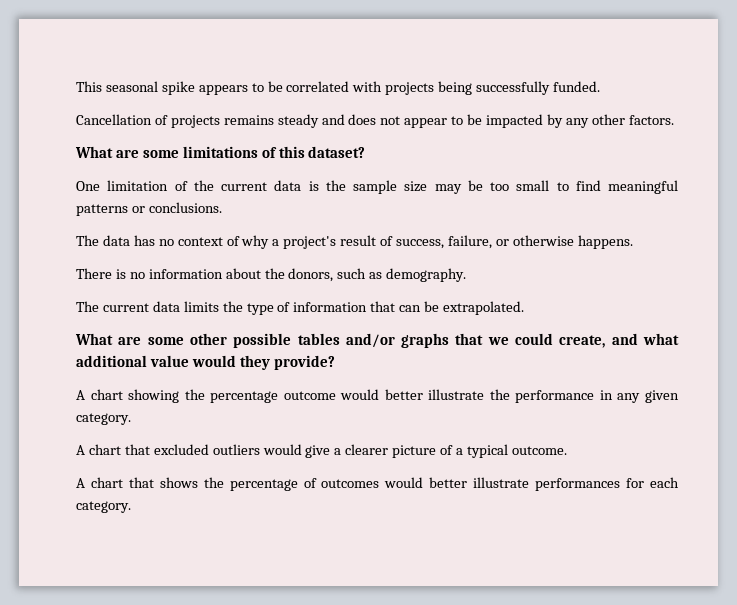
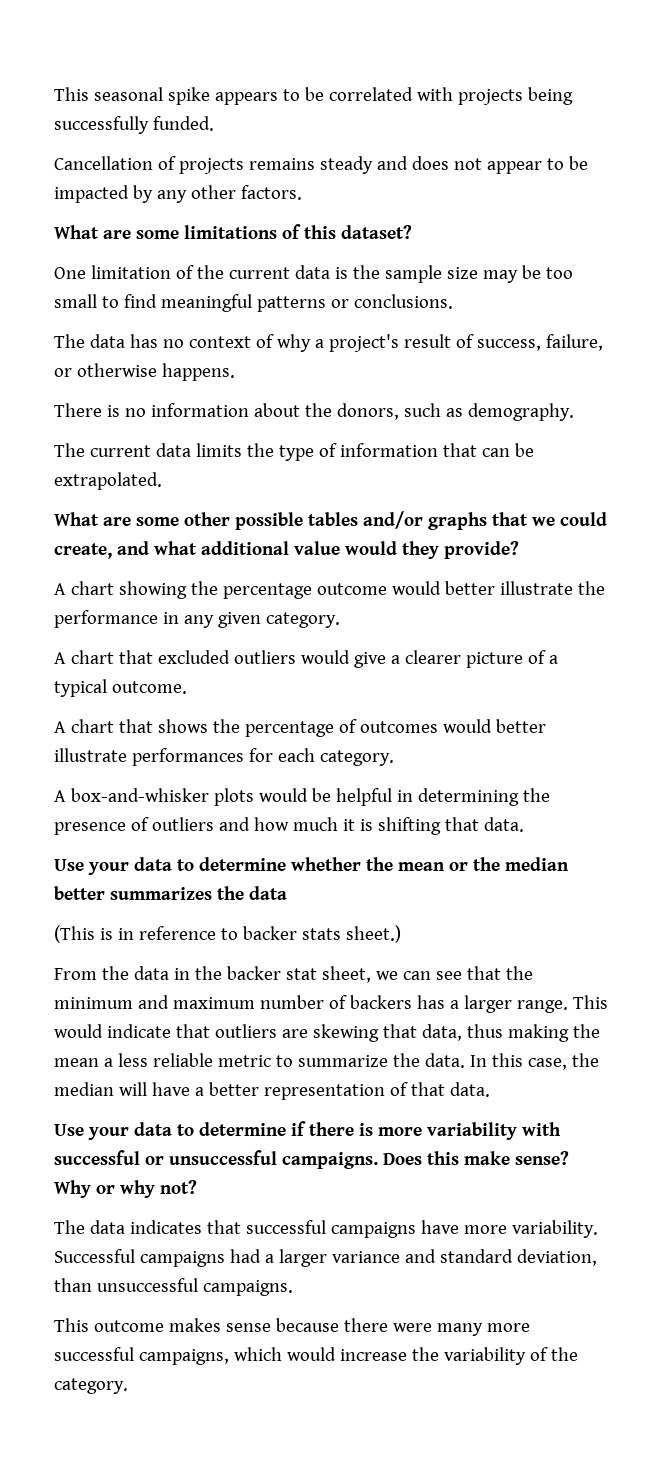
(131, 507) none -> [54,788,550,806] [54,817,524,835] [54,857,569,875] [54,886,287,900] [54,925,401,943] [54,966,533,983] [54,995,608,1013] [54,1024,600,1042] [54,1053,599,1070] [54,1082,490,1100] [54,1121,561,1140] [54,1150,569,1169] [54,1180,197,1198] [54,1220,598,1238] [54,1249,597,1267] [54,1278,293,1296] [54,1318,530,1336] [54,1347,578,1365] [54,1378,128,1394] // A box-and-whisker plots would be helpful in determining the presence of outliers and how much it is shifting that data. // Use your data to determine whether the mean or the median better summarizes the data // (This is in reference to backer stats sheet.) // From the data in the backer stat sheet, we can see that the minimum and maximum number of backers has a larger range. This would indicate that outliers are skewing that data, thus making the mean a less reliable metric to summarize the data. In this case, the median will have a better representation of that data. // Use your data to determine if there is more variability with successful or unsuccessful campaigns. Does this make sense? Why or why not? // The data indicates that successful campaigns have more variability. Successful campaigns had a larger variance and standard deviation, than unsuccessful campaigns. // This outcome makes sense because there were many more successful campaigns, which would increase the variability of the category.

